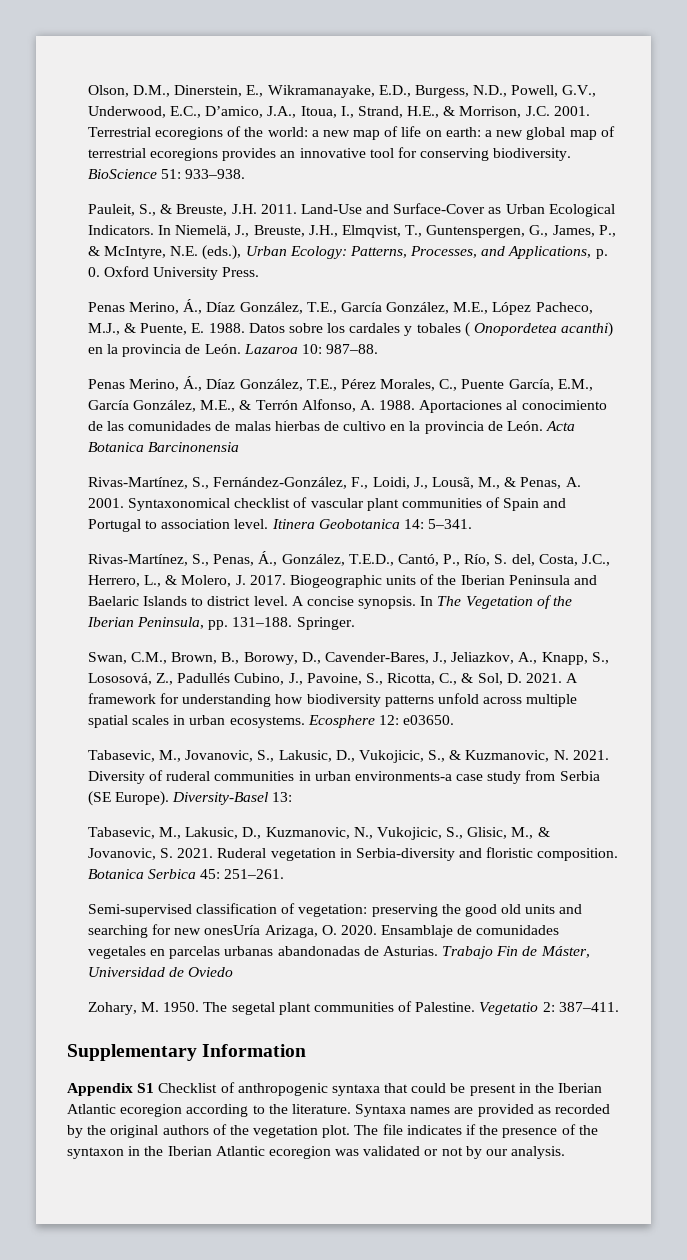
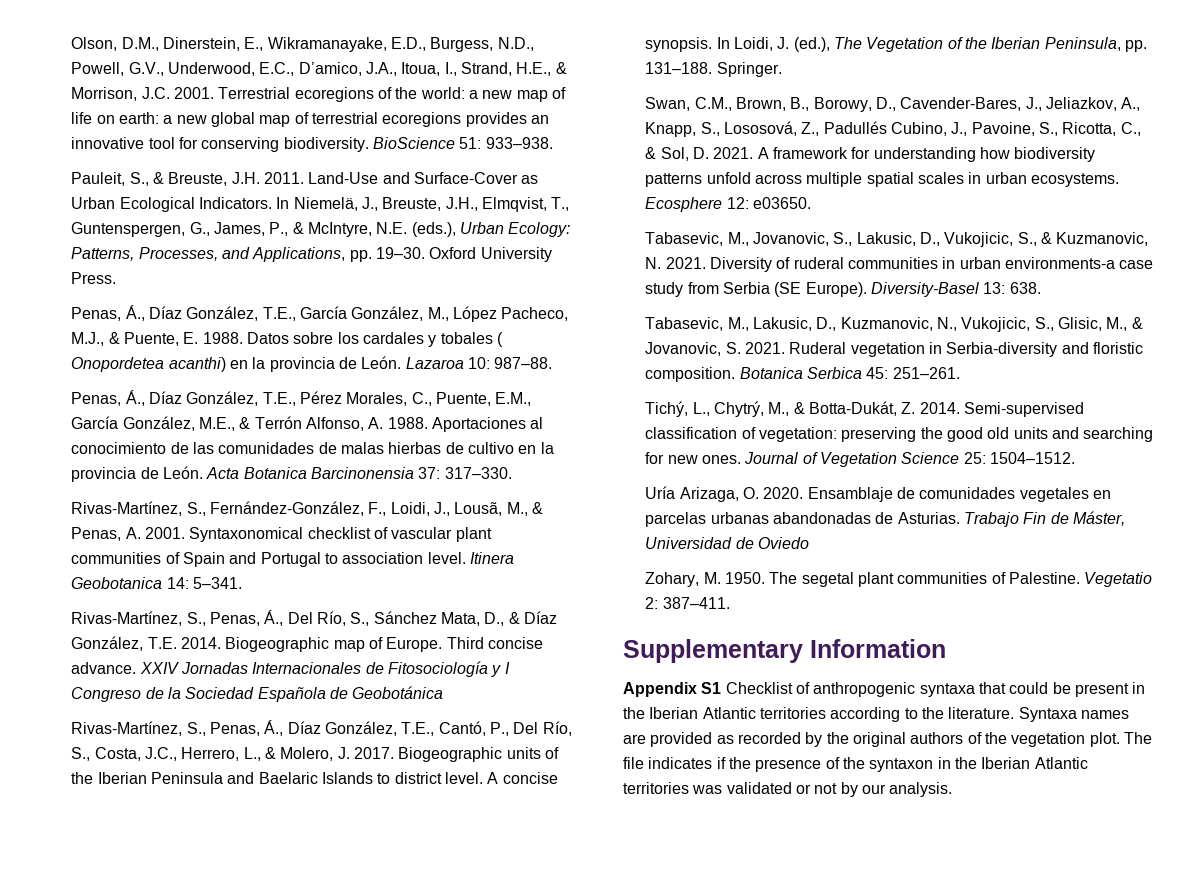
[595,249,608,259] [87,267,100,277] p. 0. -> [349,247,425,262] pp. 19–30.
[87,302,180,314] Penas Merino, -> [71,307,122,321] Penas,
[453,302,489,314] M.E., -> [427,307,449,321] M.,
[87,379,180,391] Penas Merino, -> [71,392,122,406] Penas,
[461,379,554,391] Puente García, -> [435,392,491,406] Puente,
(240, 447) none -> [418,467,512,479] 37: 317–330.
[281,554,535,566] González, T.E.D., Cantó, P., Río, S. del, -> [287,611,557,626] [71,636,543,652] [71,661,510,677] [71,686,444,702] [71,720,572,736] [71,747,91,761] Del Río, S., Sánchez Mata, D., & Díaz González, T.E. 2014. Biogeographic map of Europe. Third concise advance. XXIV Jornadas Internacionales de Fitosociología y I Congreso de la Sociedad Española de Geobotánica // Rivas-Martínez, S., Penas, Á., Díaz González, T.E., Cantó, P., Del Río, S.,
(434, 601) none -> [733,37,830,52] Loidi, J. (ed.),
(293, 797) none -> [1009,282,1041,294] 638.
(285, 874) none -> [645,401,960,417] Tichý, L., Chytrý, M., & Botta-Dukát, Z. 2014.
[204,925,261,935] onesUría -> [701,452,1075,467] [645,486,676,499] ones. Journal of Vegetation Science 25: 1504–1512. // Uría
[120,1104,183,1117] ecoregion -> [759,707,826,719] territories
[268,1146,331,1159] ecoregion -> [623,782,689,794] territories

